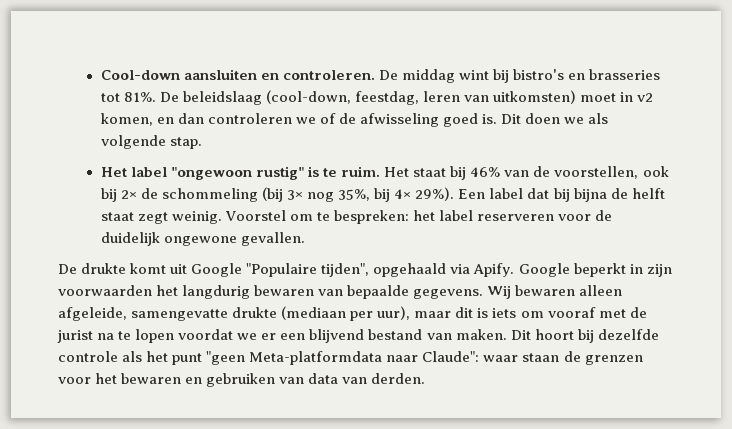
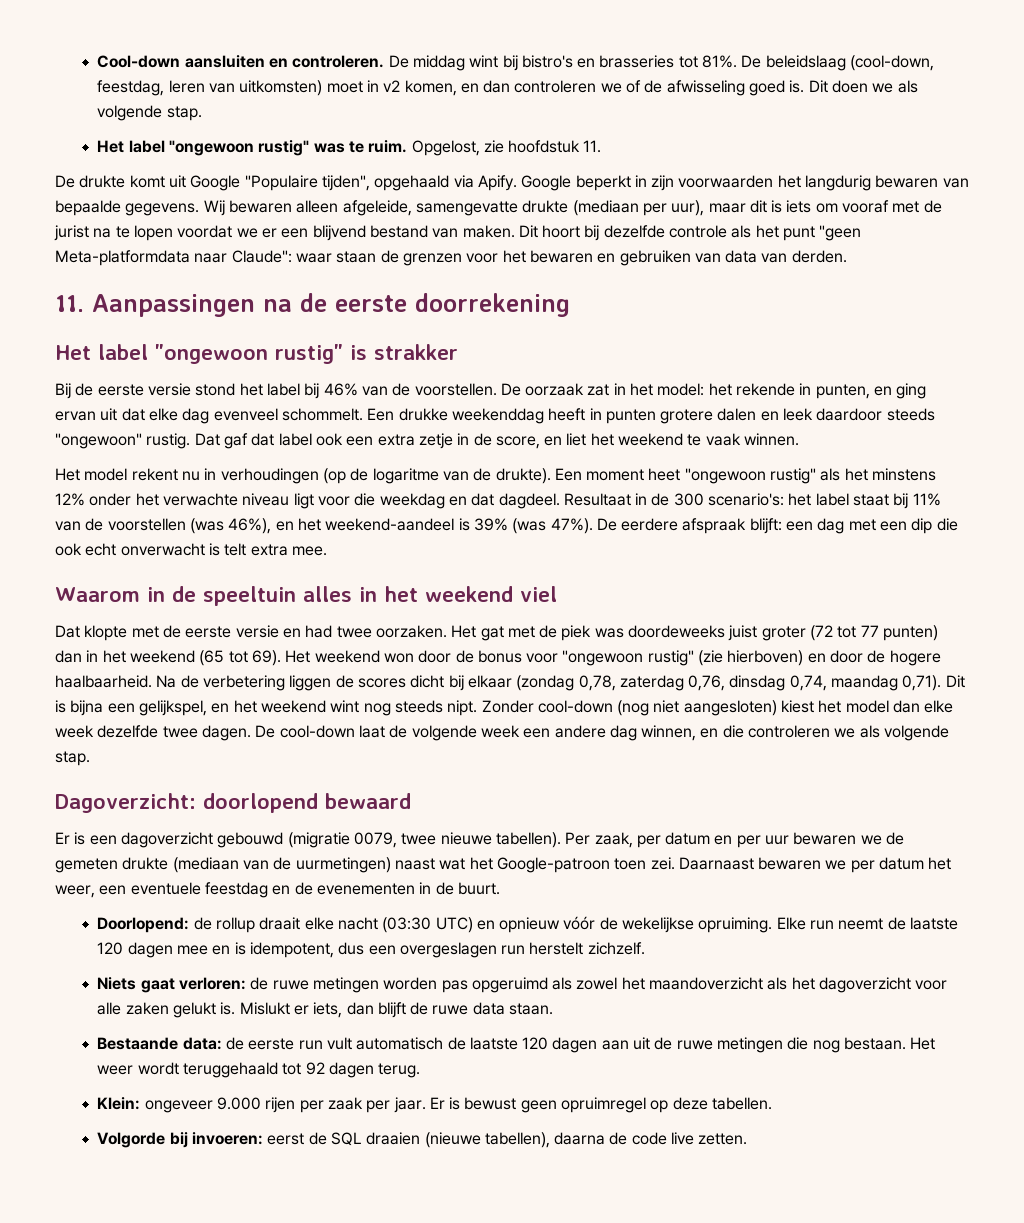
[308,166,320,177] is -> [313,143,345,153] was
[384,166,669,180] [100,187,665,202] [100,210,613,224] [100,232,305,246] Het staat bij 46% van de voorstellen, ook bij 2× de schommeling (bij 3× nog 35%, bij 4× 29%). Een label dat bij bijna de helft staat zegt weinig. Voorstel om te bespreken: het label reserveren voor de duidelijk ongewone gevallen. -> [411,140,602,156] Opgelost, zie hoofdstuk 11.
(426, 378) none -> [55,293,570,317] [55,344,458,364] [55,383,927,399] [55,408,935,424] [55,433,800,449] [55,468,937,484] [55,493,941,509] [55,518,958,534] [55,543,327,556] [55,586,557,606] [55,625,939,641] [55,650,941,666] [55,675,965,691] [55,700,954,716] [55,725,950,741] [55,751,90,766] [55,793,411,813] [55,832,905,848] [55,857,952,873] [55,882,500,898] [97,916,959,933] [97,942,645,958] [97,977,948,993] [97,1002,554,1018] [97,1037,936,1053] [97,1062,421,1078] [97,1097,773,1113] [97,1132,748,1148] // 11. Aanpassingen na de eerste doorrekening // Het label "ongewoon rustig" is strakker // Bij de eerste versie stond het label bij 46% van de voorstellen. De oorzaak zat in het model: het rekende in punten, en ging ervan uit dat elke dag evenveel schommelt. Een drukke weekenddag heeft in punten grotere dalen en leek daardoor steeds "ongewoon" rustig. Dat gaf dat label ook een extra zetje in de score, en liet het weekend te vaak winnen. // Het model rekent nu in verhoudingen (op de logaritme van de drukte). Een moment heet "ongewoon rustig" als het minstens 12% onder het verwachte niveau ligt voor die weekdag en dat dagdeel. Resultaat in de 300 scenario's: het label staat bij 11% van de voorstellen (was 46%), en het weekend-aandeel is 39% (was 47%). De eerdere afspraak blijft: een dag met een dip die ook echt onverwacht is telt extra mee. // Waarom in de speeltuin alles in het weekend viel // Dat klopte met de eerste versie en had twee oorzaken. Het gat met de piek was doordeweeks juist groter (72 tot 77 punten) dan in het weekend (65 tot 69). Het weekend won door de bonus voor "ongewoon rustig" (zie hierboven) en door de hogere haalbaarheid. Na de verbetering liggen de scores dicht bij elkaar (zondag 0,78, zaterdag 0,76, dinsdag 0,74, maandag 0,71). Dit is bijna een gelijkspel, en het weekend wint nog steeds nipt. Zonder cool-down (nog niet aangesloten) kiest het model dan elke week dezelfde twee dagen. De cool-down laat de volgende week een andere dag winnen, en die controleren we als volgende stap. // Dagoverzicht: doorlopend bewaard // Er is een dagoverzicht gebouwd (migratie 0079, twee nieuwe tabellen). Per zaak, per datum en per uur bewaren we de gemeten drukte (mediaan van de uurmetingen) naast wat het Google-patroon toen zei. Daarnaast bewaren we per datum het weer, een eventuele feestdag en de evenementen in de buurt. // Doorlopend: de rollup draait elke nacht (03:30 UTC) en opnieuw vóór de wekelijkse opruiming. Elke run neemt de laatste 120 dagen mee en is idempotent, dus een overgeslagen run herstelt zichzelf. // Niets gaat verloren: de ruwe metingen worden pas opgeruimd als zowel het maandoverzicht als het dagoverzicht voor alle zaken gelukt is. Mislukt er iets, dan blijft de ruwe data staan. // Bestaande data: de eerste run vult automatisch de laatste 120 dagen aan uit de ruwe metingen die nog bestaan. Het weer wordt teruggehaald tot 92 dagen terug. // Klein: ongeveer 9.000 rijen per zaak per jaar. Er is bewust geen opruimregel op deze tabellen. // Volgorde bij invoeren: eerst de SQL draaien (nieuwe tabellen), daarna de code live zetten.

